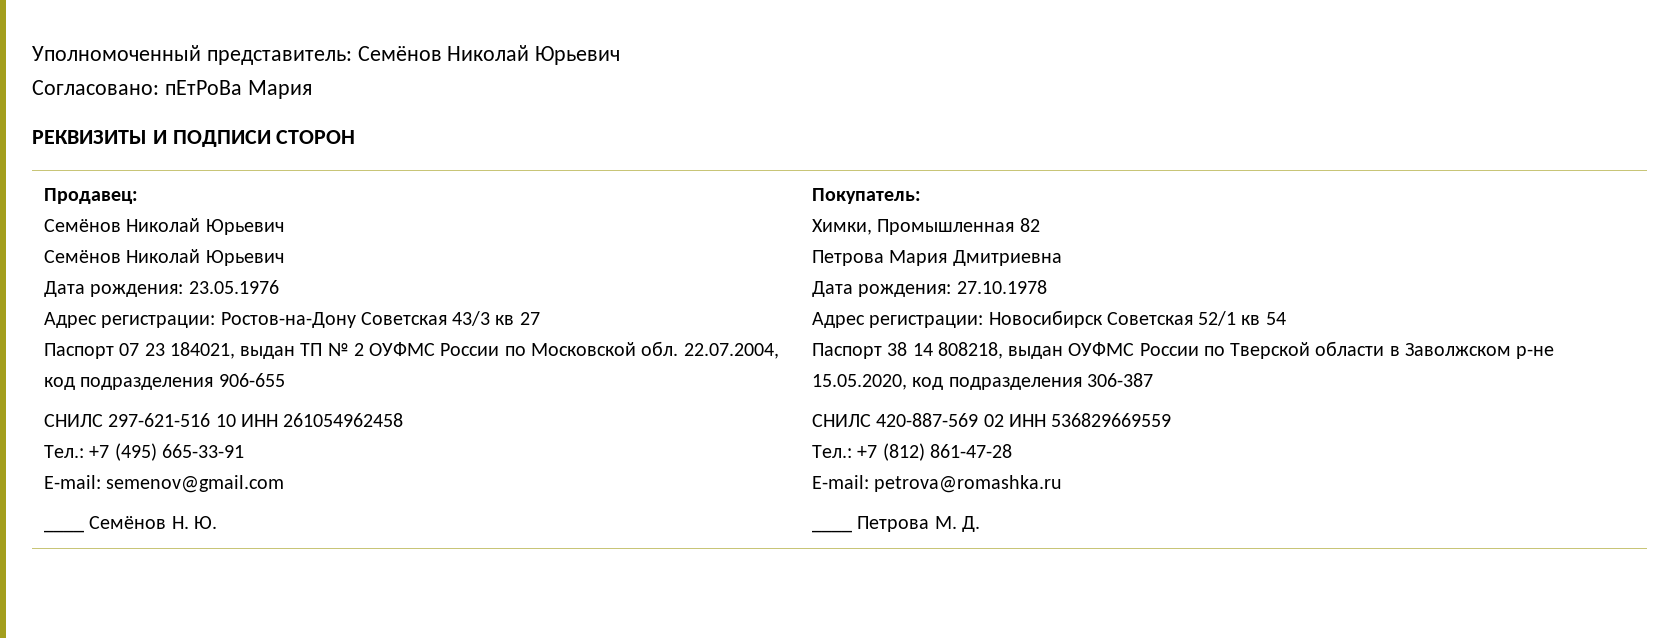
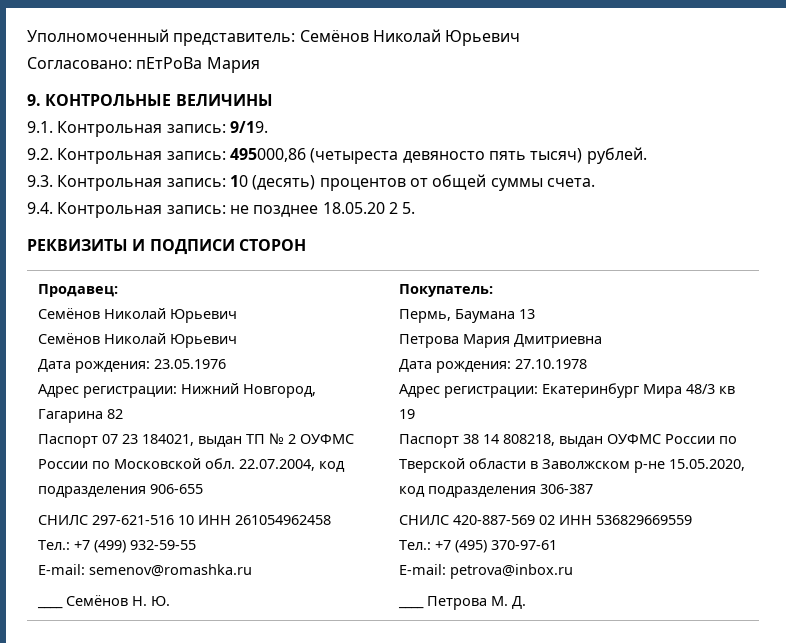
(312, 89) none -> [27,94,273,106] [27,121,268,137] [27,147,647,164] [27,174,595,191] [27,202,416,218] // 9. КОНТРОЛЬНЫЕ ВЕЛИЧИНЫ // 9.1. Контрольная запись: 9/19. // 9.2. Контрольная запись: 495000,86 (четыреста девяносто пять тысяч) рублей. // 9.3. Контрольная запись: 10 (десять) процентов от общей суммы счета. // 9.4. Контрольная запись: не позднее 18.05.20 2 5.
[220,311,540,328] Ростов-на-Дону Советская 43/3 кв 27 -> [181,383,317,398] [38,409,124,423] Нижний Новгород, Гагарина 82
[114,443,244,461] [44,475,285,493] (495) 665-33-91 // E-mail: semenov@gmail.com -> [94,540,197,553] [38,564,253,577] (499) 932-59-55 // E-mail: semenov@romashka.ru
[812,218,1040,235] Химки, Промышленная 82 -> [399,309,536,323] Пермь, Баумана 13
[988,310,1286,328] Новосибирск Советская 52/1 кв 54 -> [542,383,736,398] [399,409,416,419] Екатеринбург Мира 48/3 кв 19
[882,443,1012,461] [812,475,1063,493] (812) 861-47-28 // E-mail: petrova@romashka.ru -> [455,540,558,553] [399,564,574,579] (495) 370-97-61 // E-mail: petrova@inbox.ru

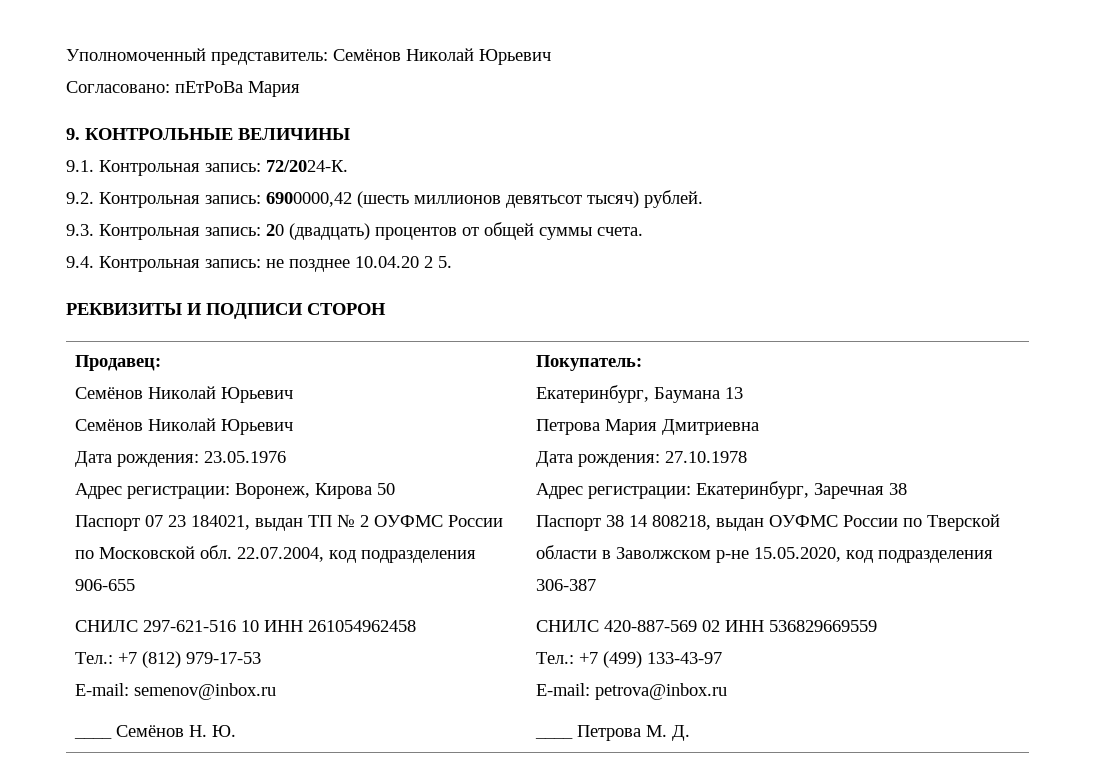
[229,121,268,133] 9/19. -> [266,160,348,172] 72/2024-К.
[229,148,526,164] 495000,86 (четыреста девяносто пять -> [266,191,582,208] 6900000,42 (шесть миллионов девятьсот
[229,175,316,190] 10 (десять) -> [266,223,370,240] 20 (двадцать)
[322,202,385,214] 18.05.20 -> [355,256,419,268] 10.04.20
[181,383,317,398] [38,409,124,423] Нижний Новгород, Гагарина 82 -> [234,483,395,499] Воронеж, Кирова 50
[94,540,197,553] [38,564,253,577] (499) 932-59-55 // E-mail: semenov@romashka.ru -> [141,651,261,668] [74,683,276,700] (812) 979-17-53 // E-mail: semenov@inbox.ru
[399,309,452,323] Пермь, -> [535,385,649,403] Екатеринбург,
[542,383,736,398] [399,409,416,419] Екатеринбург Мира 48/3 кв 19 -> [695,481,907,499] Екатеринбург, Заречная 38
[455,540,558,553] (495) 370-97-61 -> [602,651,722,668] (499) 133-43-97

